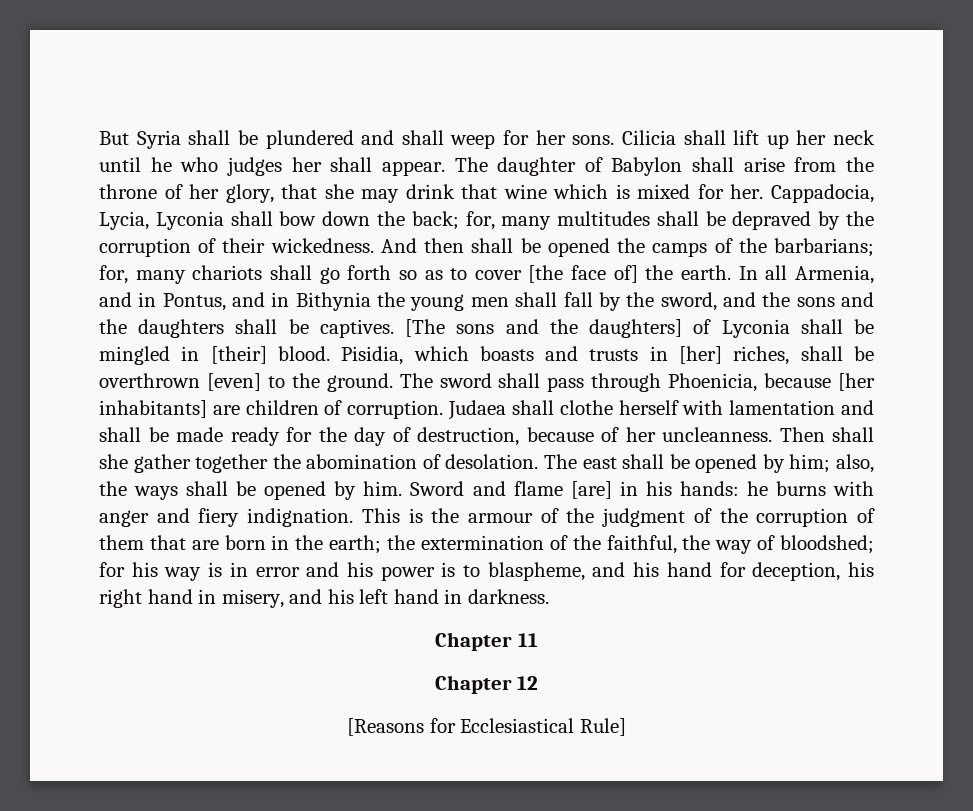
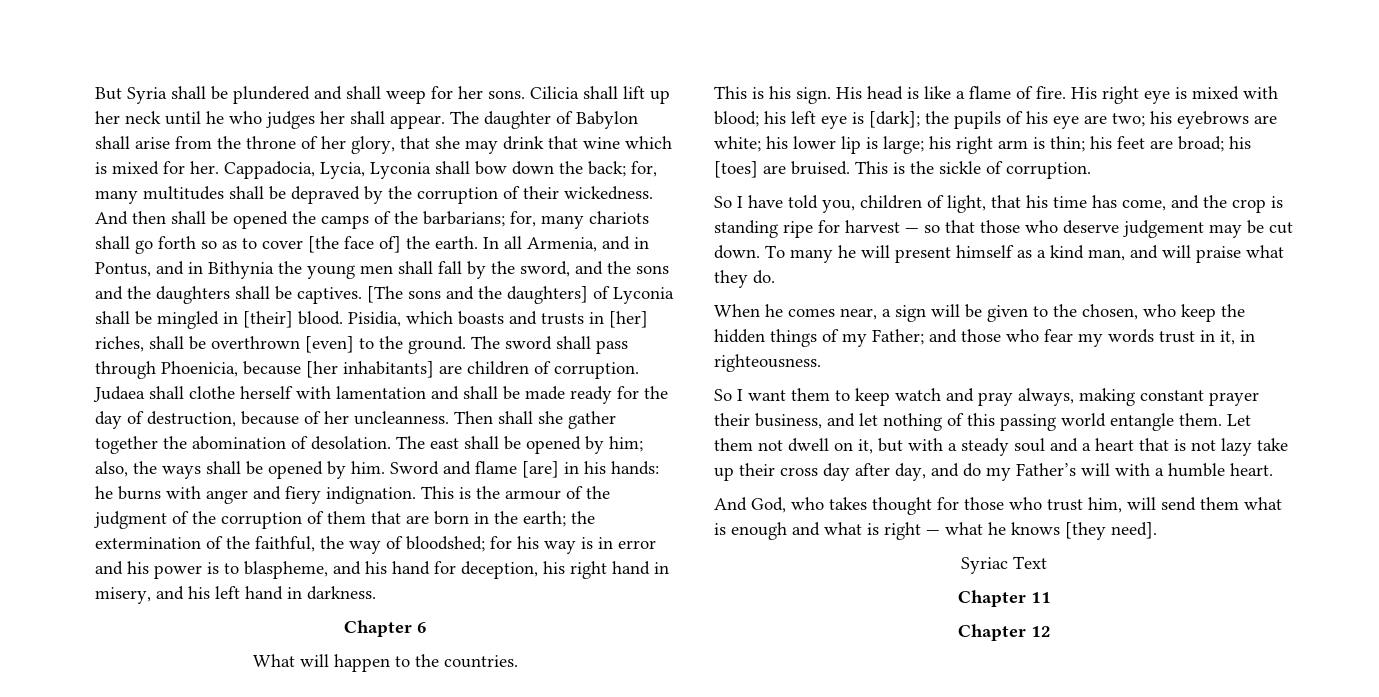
(549, 596) none -> [343,620,427,637] [252,654,518,672] [714,86,1278,104] [714,111,1277,129] [714,136,1251,154] [714,161,1091,179] [714,195,1283,213] [714,220,1293,238] [714,245,1284,263] [714,270,775,288] [714,304,1245,322] [714,329,1255,347] [714,354,821,372] [714,388,1259,406] [714,413,1251,431] [714,438,1288,456] [714,463,1273,481] [714,497,1282,515] [714,522,1157,540] [961,556,1047,574] // Chapter 6 // What will happen to the countries. // This is his sign. His head is like a flame of fire. His right eye is mixed with blood; his left eye is [dark]; the pupils of his eye are two; his eyebrows are white; his lower lip is large; his right arm is thin; his feet are broad; his [toes] are bruised. This is the sickle of corruption. // So I have told you, children of light, that his time has come, and the crop is standing ripe for harvest — so that those who deserve judgement may be cut down. To many he will present himself as a kind man, and will praise what they do. // When he comes near, a sign will be given to the chosen, who keep the hidden things of my Father; and those who fear my words trust in it, in righteousness. // So I want them to keep watch and pray always, making constant prayer their business, and let nothing of this passing world entangle them. Let them not dwell on it, but with a steady soul and a heart that is not lazy take up their cross day after day, and do my Father’s will with a humble heart. // And God, who takes thought for those who trust him, will send them what is enough and what is right — what he knows [they need]. // Syriac Text
[347,718,626,736] // [Reasons for Ecclesiastical Rule] -> (1051, 631) none

